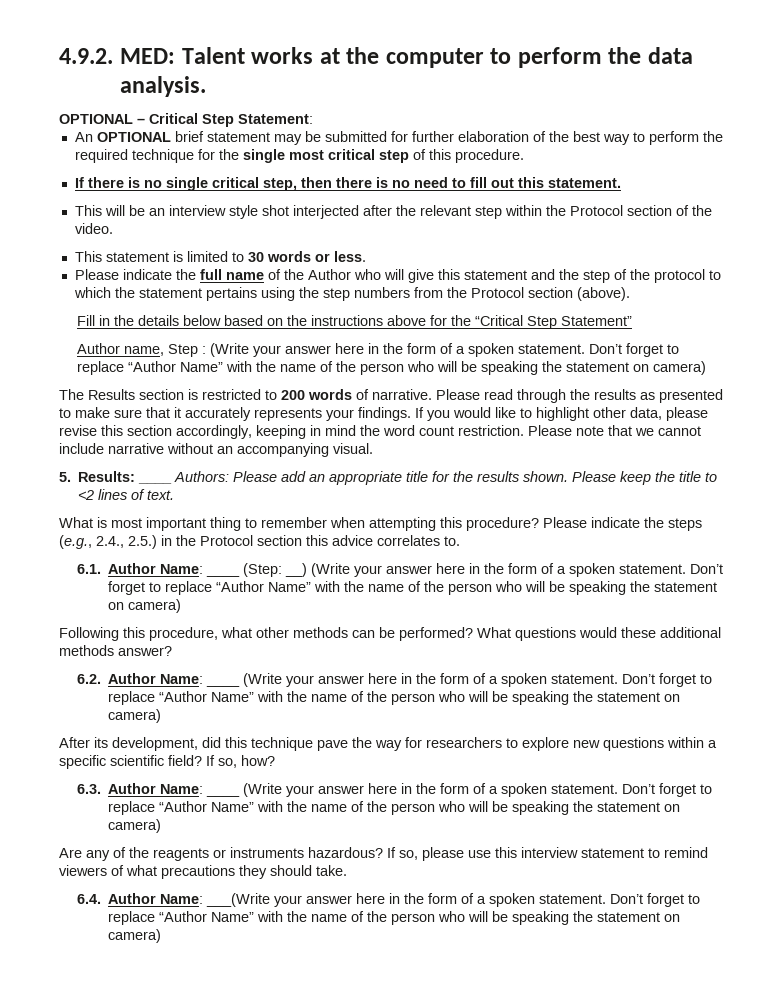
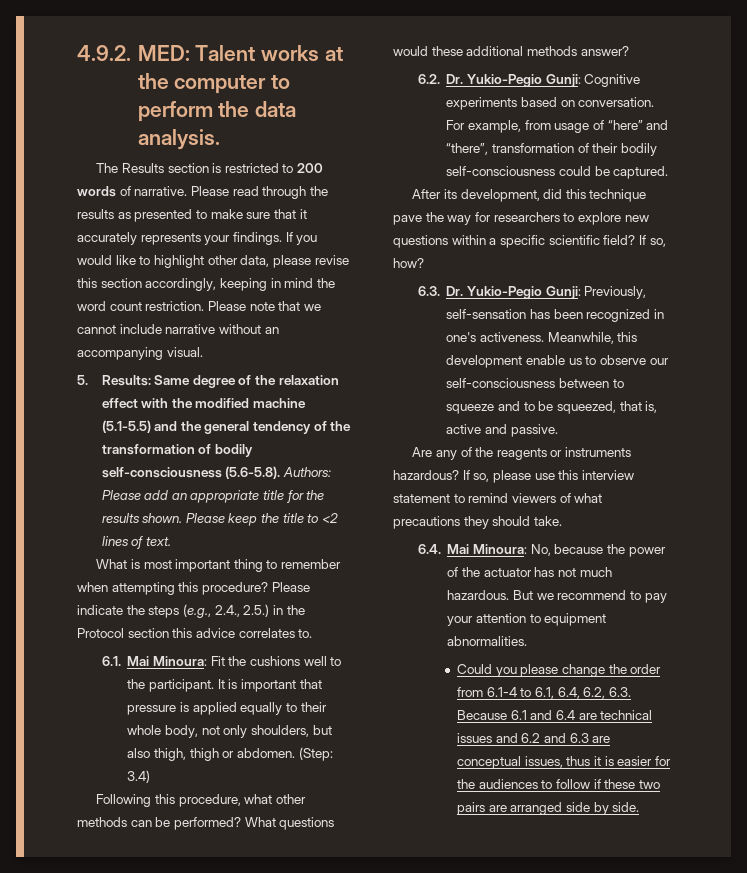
[59,113,313,127] [74,131,723,145] [74,149,524,163] [74,177,621,191] [74,205,712,219] [74,223,113,234] [74,251,366,262] [74,269,721,283] [73,287,630,301] [76,315,632,329] [76,343,679,357] [76,361,706,375] // OPTIONAL – Critical Step Statement: // An OPTIONAL brief statement may be submitted for further elaboration of the best way to perform the required technique for the single most critical step of this procedure. // If there is no single critical step, then there is no need to fill out this statement. // This will be an interview style shot interjected after the relevant step within the Protocol section of the video. // This statement is limited to 30 words or less. // Please indicate the full name of the Author who will give this statement and the step of the protocol to which the statement pertains using the step numbers from the Protocol section (above). // Fill in the details below based on the instructions above for the “Critical Step Statement” // Author name, Step : (Write your answer here in the form of a spoken statement. Don’t forget to replace “Author Name” with the name of the person who will be speaking the statement on camera) -> (220, 139) none
[138,482,173,484] ____ -> [154,375,339,388] [101,398,307,408] [101,420,352,434] [101,444,253,457] [101,466,281,479] Same degree of the relaxation effect with the modified machine (5.1-5.5) and the general tendency of the transformation of bodily self-consciousness (5.6-5.8).
[107,563,203,574] [205,563,723,577] [107,581,717,595] [107,599,181,613] Author Name: ____ (Step: __) (Write your answer here in the form of a spoken statement. Don’t forget to replace “Author Name” with the name of the person who will be speaking the statement on camera) -> [127,656,342,666] [127,679,322,692] [127,702,327,715] [127,725,332,738] [127,747,333,761] [127,770,151,783] Mai Minoura: Fit the cushions well to the participant. It is important that pressure is applied equally to their whole body, not only shoulders, but also thigh, thigh or abdomen. (Step: 3.4)
[107,673,203,684] [205,673,712,687] [107,691,680,705] [107,709,161,723] Author Name: ____ (Write your answer here in the form of a spoken statement. Don’t forget to replace “Author Name” with the name of the person who will be speaking the statement on camera) -> [446,74,641,87] [446,97,655,110] [446,120,669,133] [446,143,657,156] [446,166,669,179] Dr. Yukio-Pegio Gunji: Cognitive experiments based on conversation. For example, from usage of “here” and “there”, transformation of their bodily self-consciousness could be captured.
[107,783,203,794] [205,783,712,797] [107,801,680,815] [107,819,161,833] Author Name: ____ (Write your answer here in the form of a spoken statement. Don’t forget to replace “Author Name” with the name of the person who will be speaking the statement on camera) -> [446,286,647,299] [446,309,664,322] [446,332,638,344] [446,355,669,368] [446,378,624,388] [446,401,658,414] [446,424,558,437] Dr. Yukio-Pegio Gunji: Previously, self-sensation has been recognized in one's activeness. Meanwhile, this development enable us to observe our self-consciousness between to squeeze and to be squeezed, that is, active and passive.
[107,893,700,907] [107,911,680,925] [107,929,161,943] Author Name: ___(Write your answer here in the form of a spoken statement. Don’t forget to replace “Author Name” with the name of the person who will be speaking the statement on camera) -> [447,544,666,557] [447,567,612,577] [447,590,667,603] [447,613,607,626] [447,636,528,646] [456,664,662,677] [456,687,631,699] [456,710,653,720] [456,733,611,743] [456,756,671,769] [456,779,660,789] [456,802,640,815] Mai Minoura: No, because the power of the actuator has not much hazardous. But we recommend to pay your attention to equipment abnormalities. // Could you please change the order from 6.1-4 to 6.1, 6.4, 6.2, 6.3. Because 6.1 and 6.4 are technical issues and 6.2 and 6.3 are conceptual issues, thus it is easier for the audiences to follow if these two pairs are arranged side by side.

